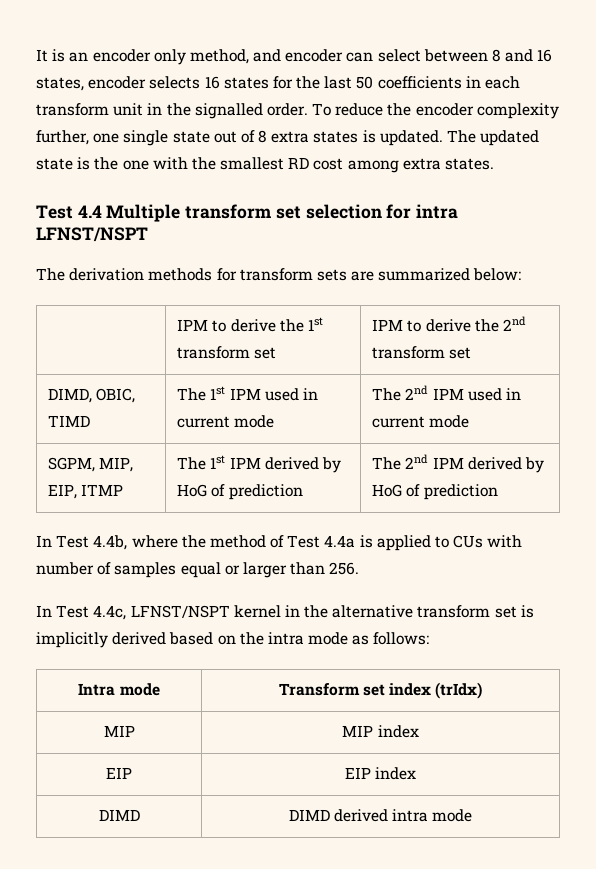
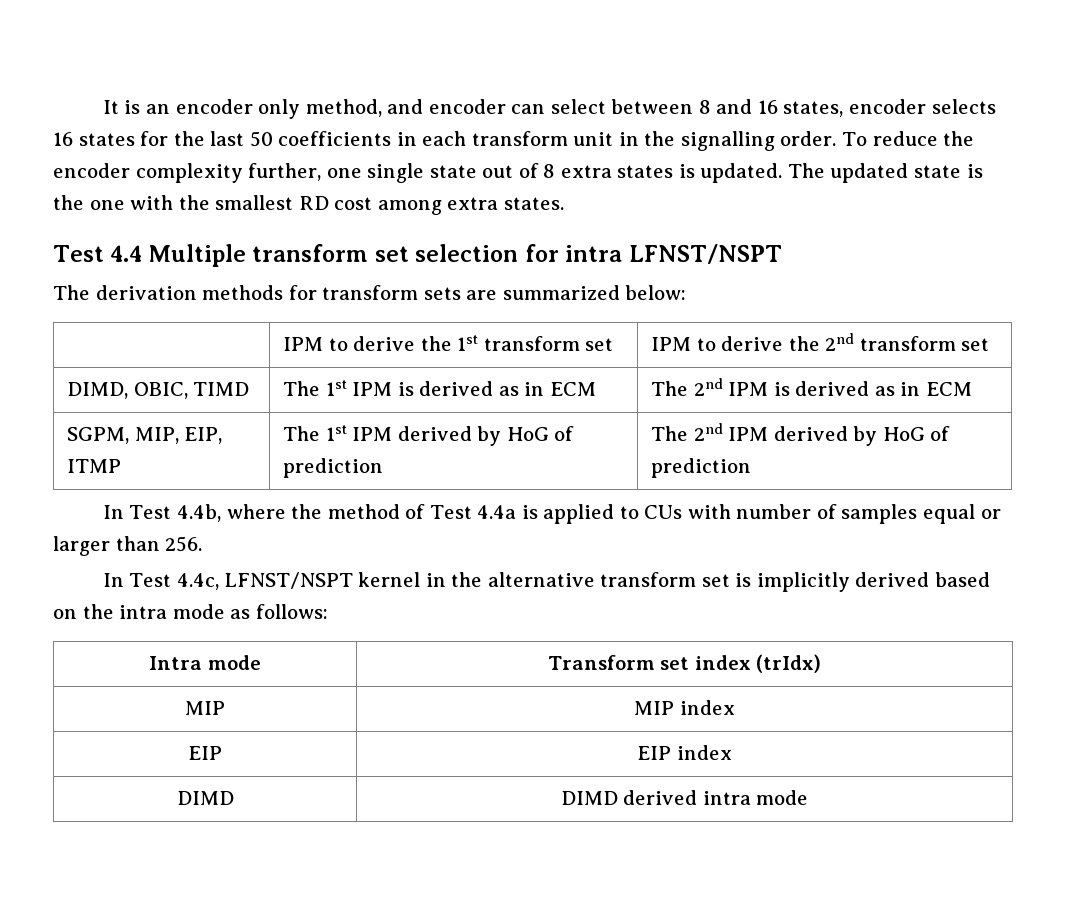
[194,103,263,119] signalled -> [680,131,775,151] signalling
[264,388,319,401] [177,415,275,428] [372,385,522,401] [372,415,470,428] used in current mode | The 2nd IPM used in current mode -> [397,381,596,396] [651,378,972,396] is derived as in ECM | The 2nd IPM is derived as in ECM

